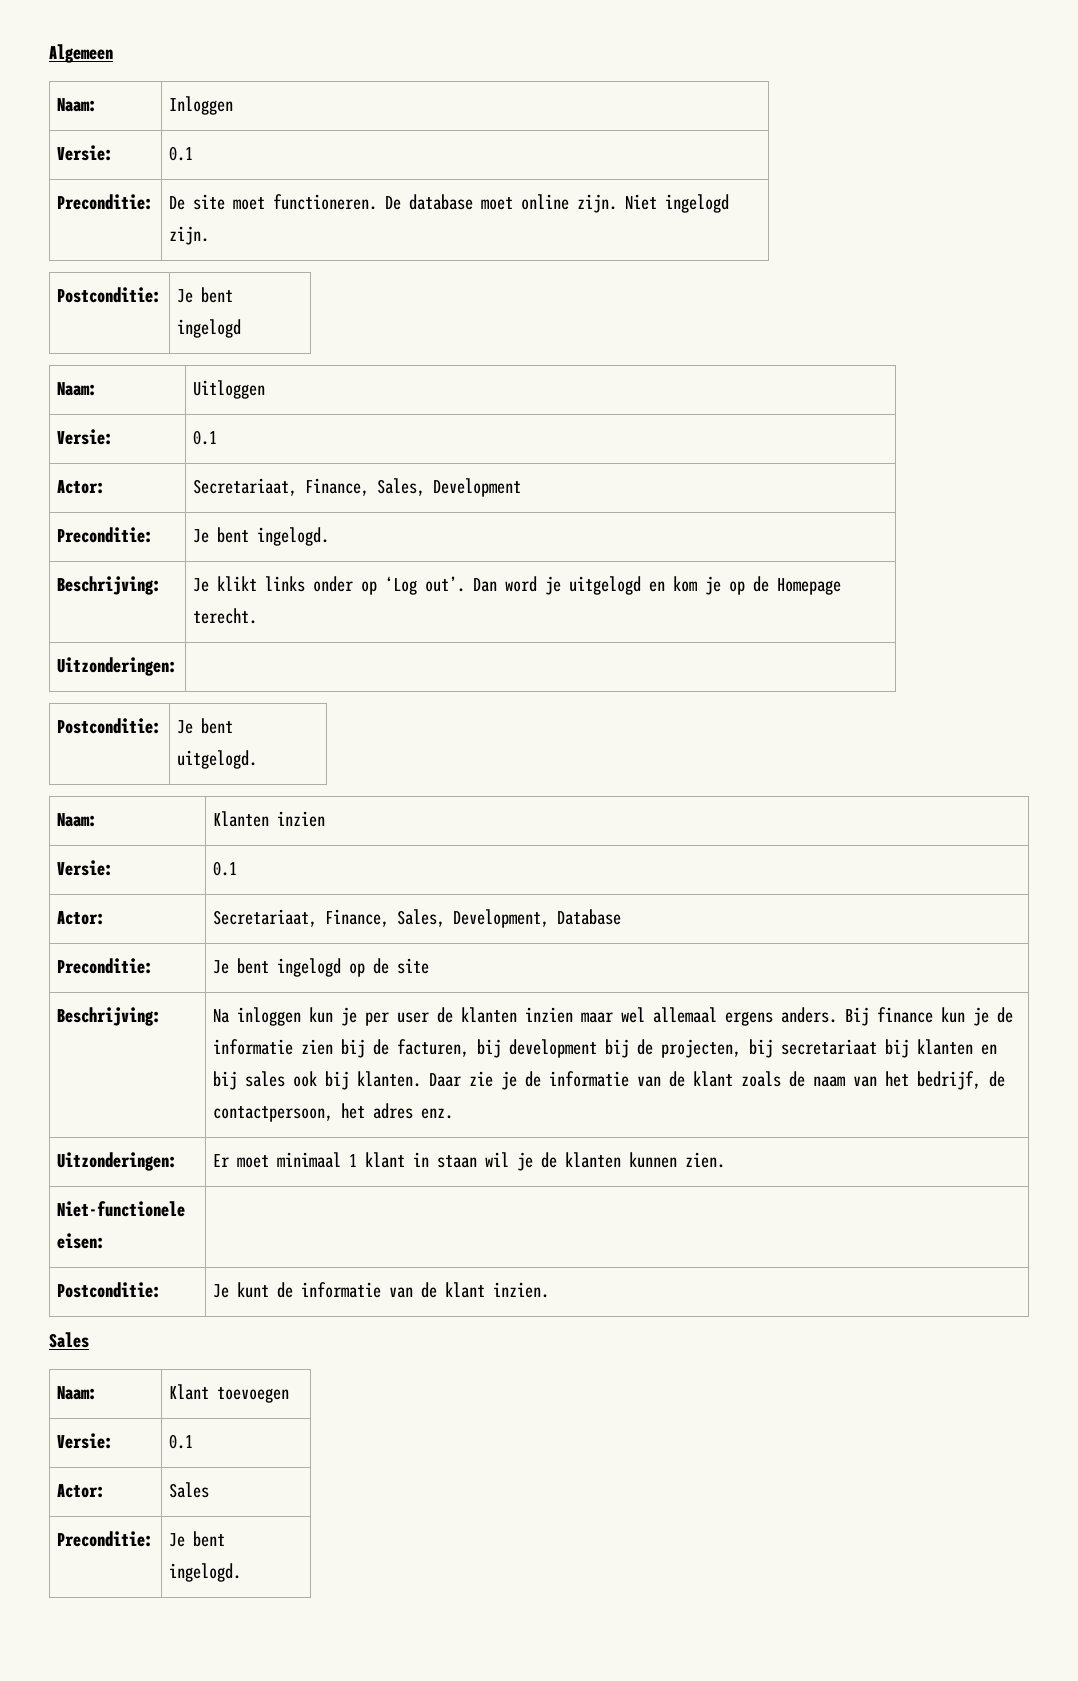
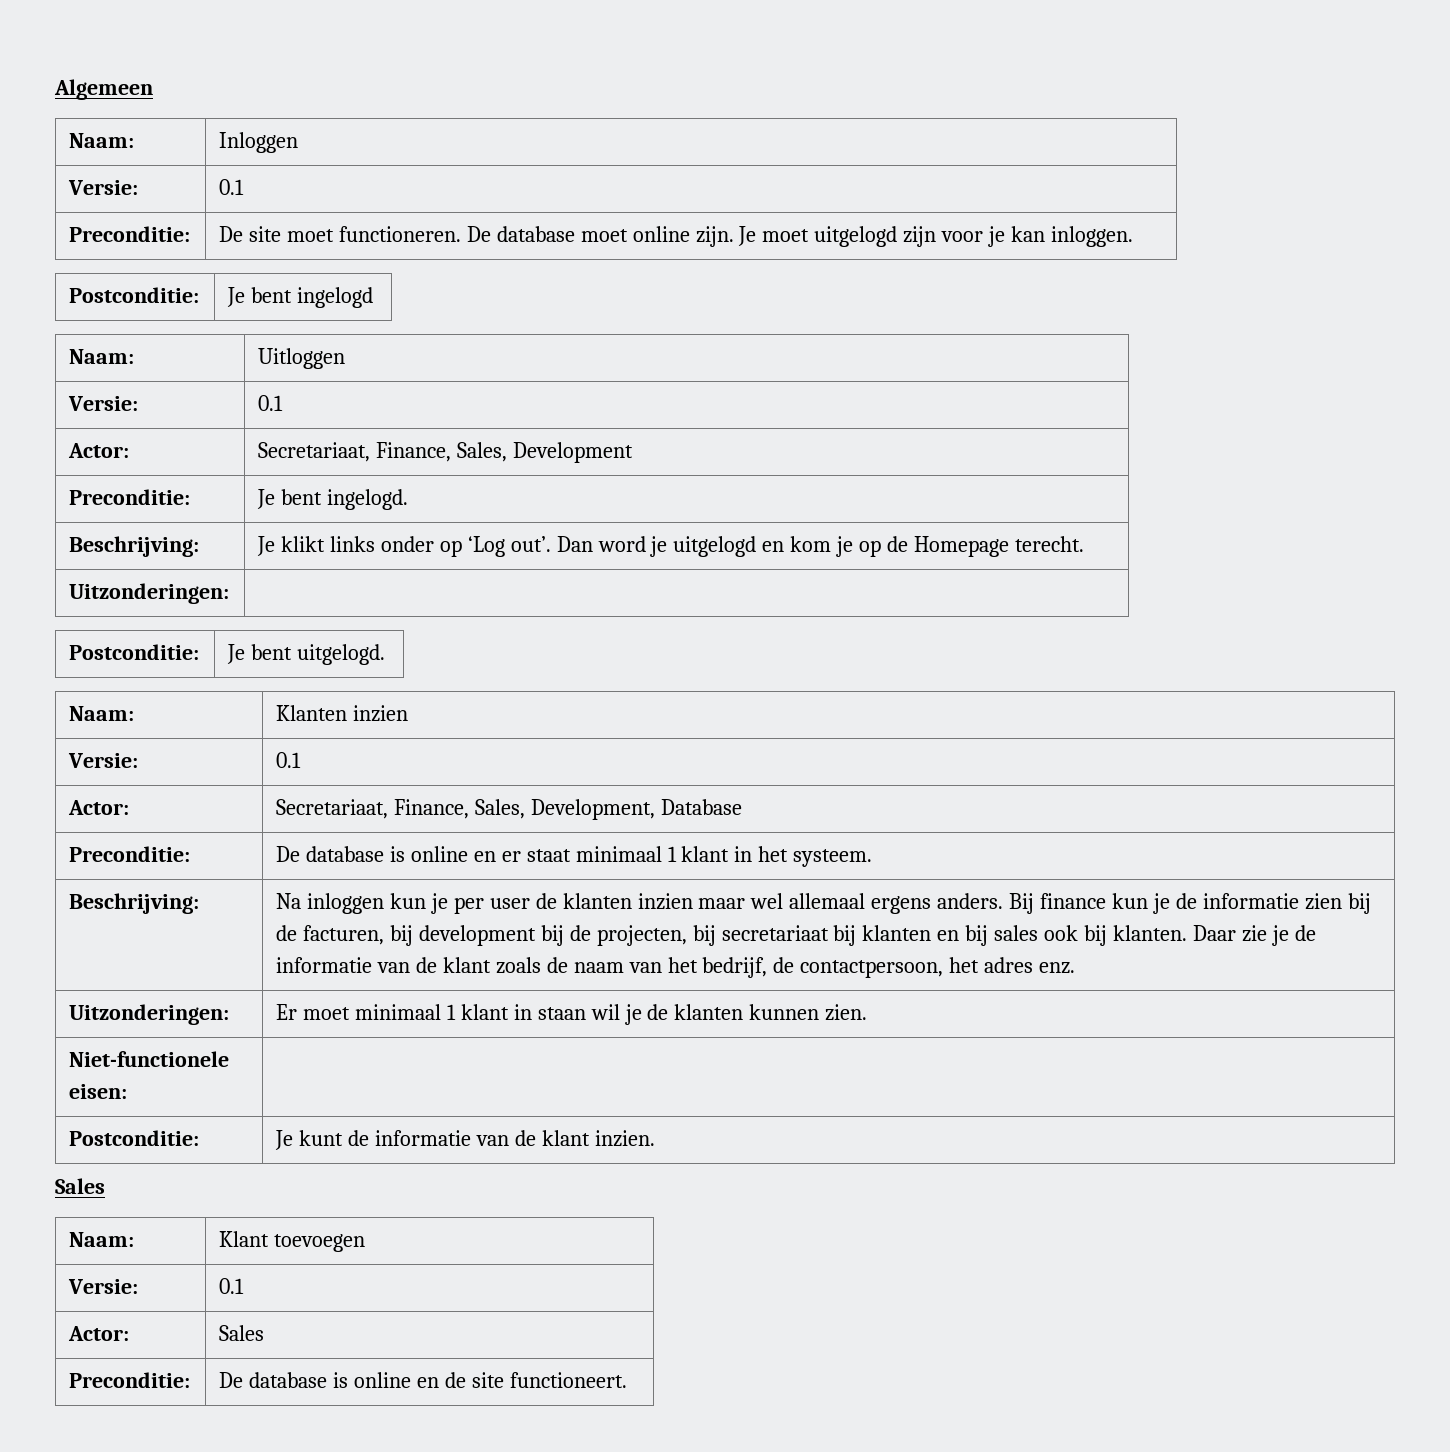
[624,194,729,213] [168,226,209,245] Niet ingelogd zijn. -> [738,226,1134,247] Je moet uitgelogd zijn voor je kan inloggen.
[212,958,429,977] Je bent ingelogd op de site -> [276,846,873,867] De database is online en er staat minimaal 1 klant in het systeem.
[168,1531,225,1547] [168,1563,241,1582] Je bent ingelogd. -> [219,1372,627,1388] De database is online en de site functioneert.

